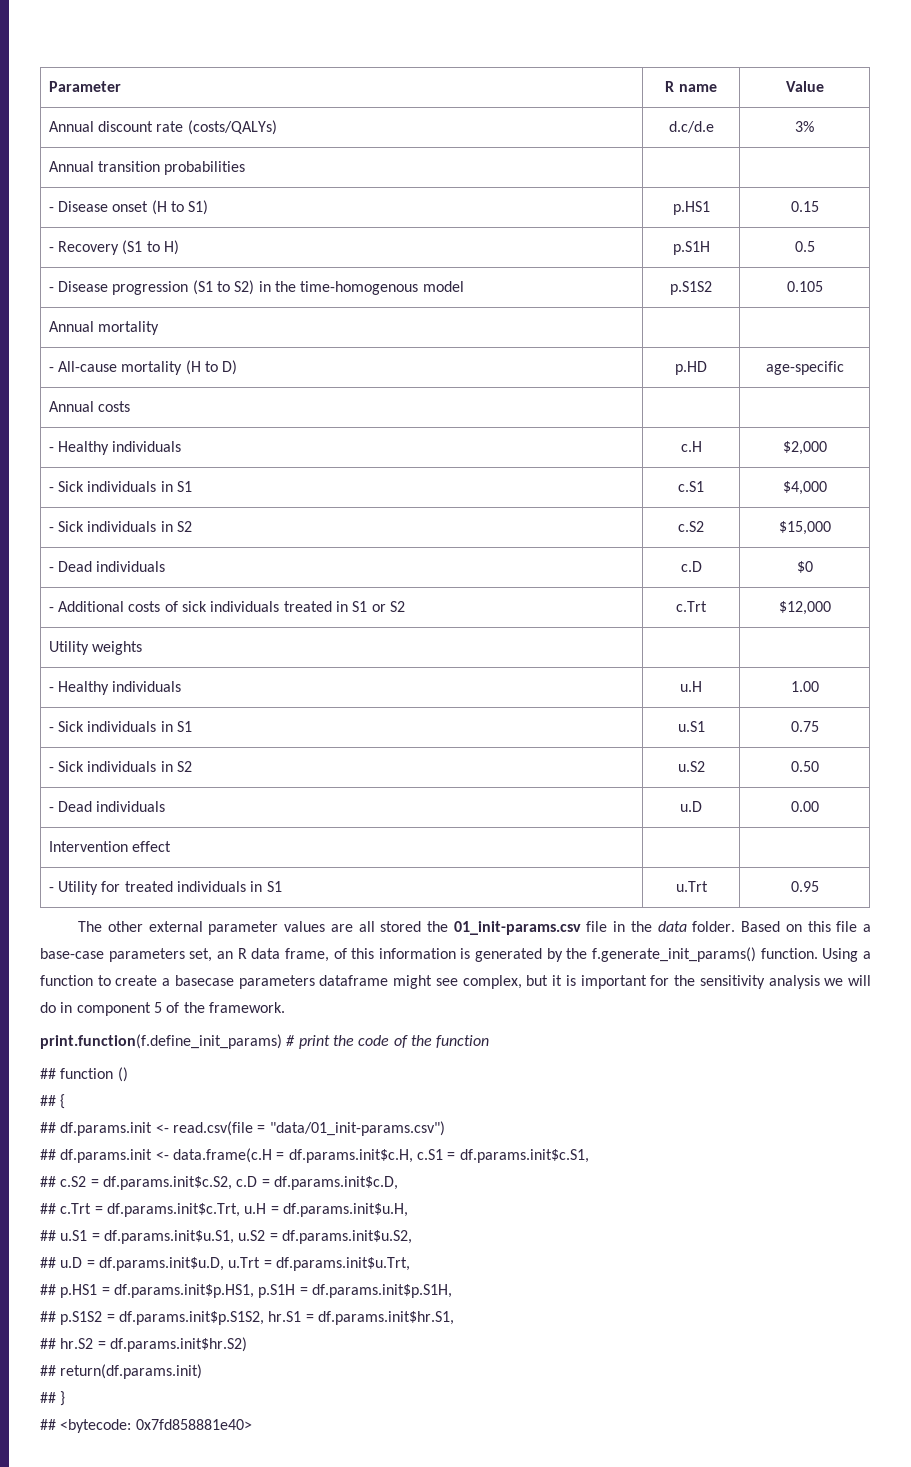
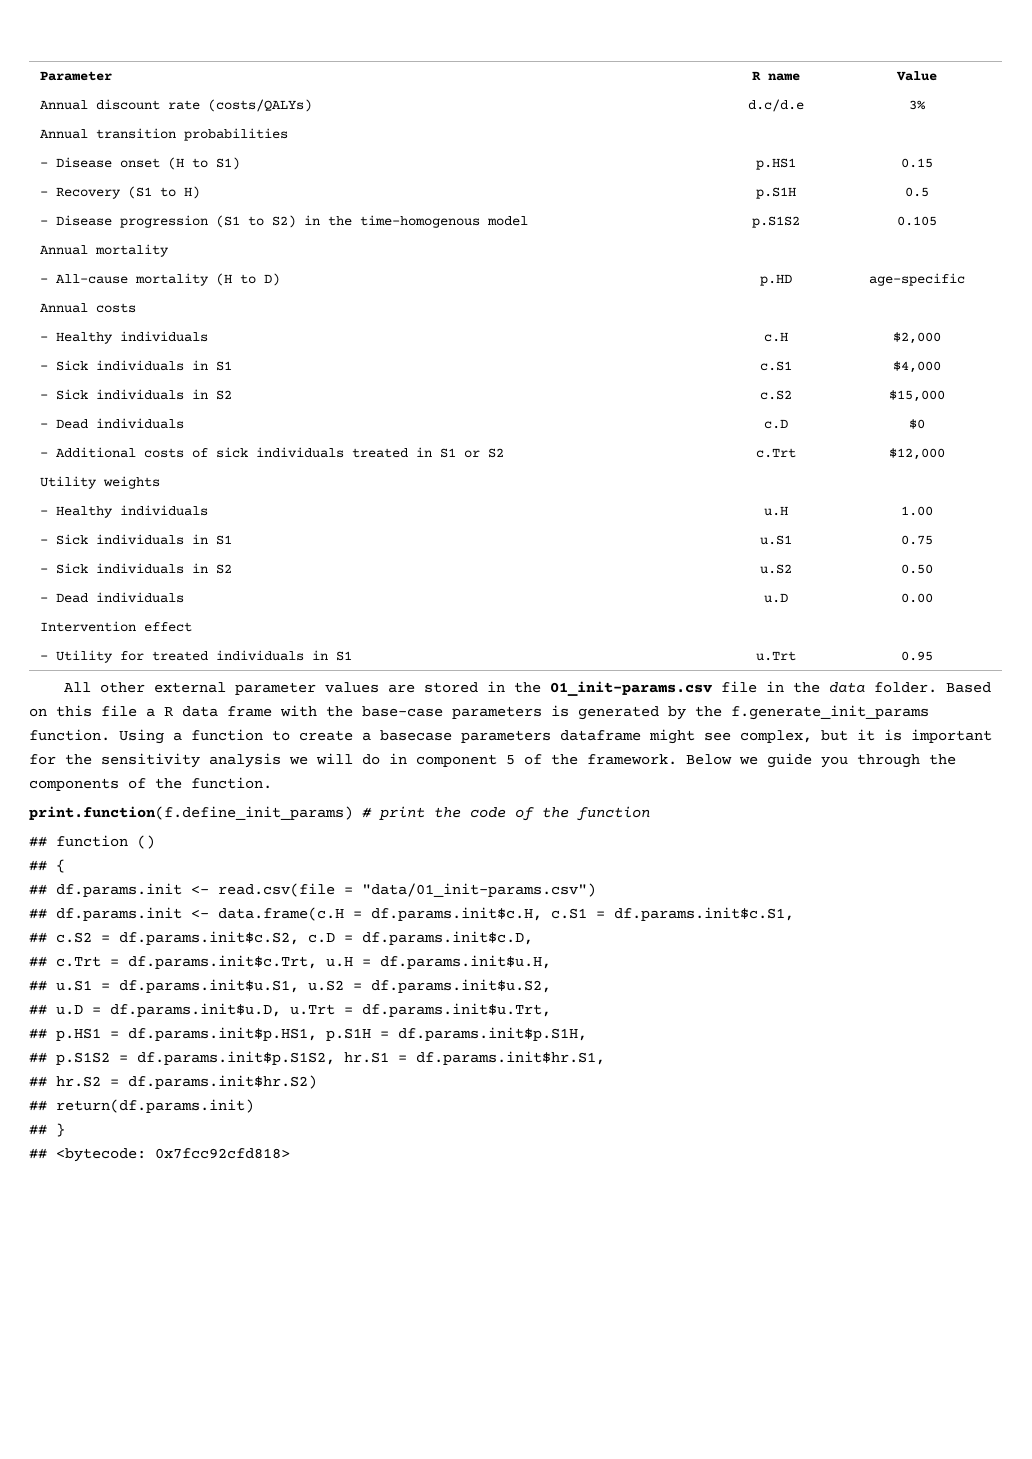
[78,921,103,932] The -> [64,682,92,692] All
[358,921,422,932] all stored -> [424,681,506,693] stored in
[40,948,456,962] base-case parameters set, an R data frame, of this information -> [164,705,542,719] R data frame with the base-case parameters
[592,947,757,962] f.generate_init_params() -> [731,705,929,720] f.generate_init_params
(285, 1007) none -> [686,753,956,768] [29,777,272,791] Below we guide you through the components of the function.
[135,1419,252,1430] 0x7fd858881e40> -> [155,1148,290,1159] 0x7fcc92cfd818>

